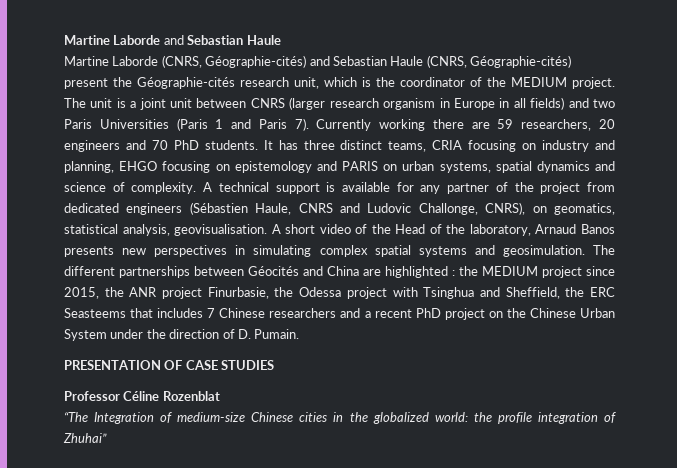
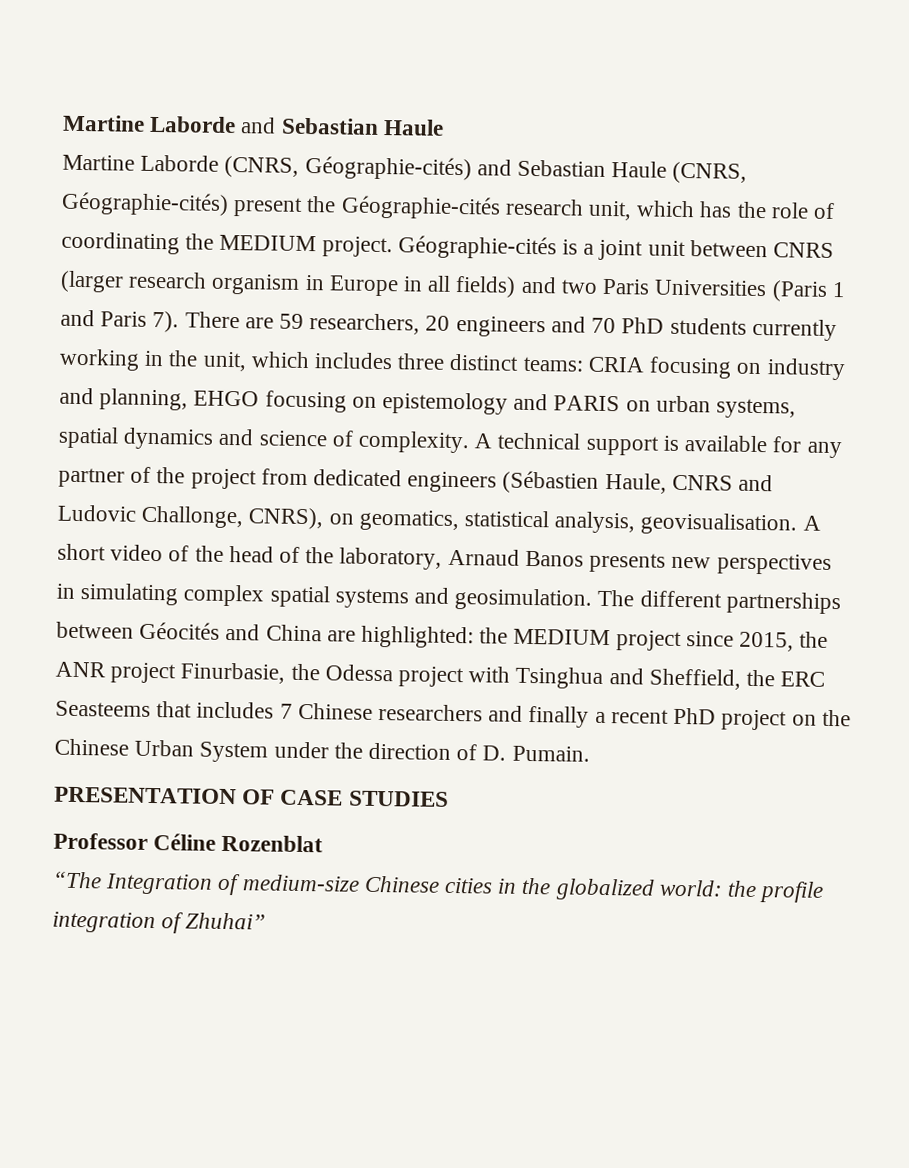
[362,77,482,87] is the coordinator of -> [699,201,836,220] [61,231,180,255] has the role of coordinating
[64,98,113,108] The unit -> [397,235,557,260] Géographie-cités
[316,119,464,131] Currently working there -> [184,311,240,329] There
[204,140,298,150] students. It has -> [669,317,837,342] [59,348,394,372] students currently working in the unit, which includes
[388,141,427,152] teams, -> [522,356,584,372] teams:
[395,224,426,234] Head -> [228,545,274,563] head
[385,266,455,278] highlighted : -> [361,625,475,649] highlighted:
(361, 313) none -> [528,705,590,728] finally

